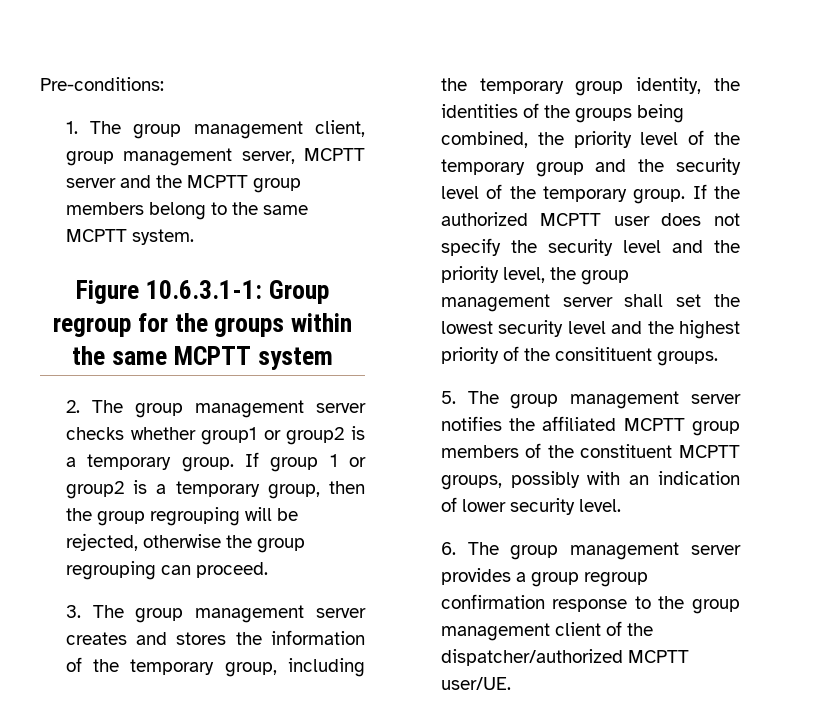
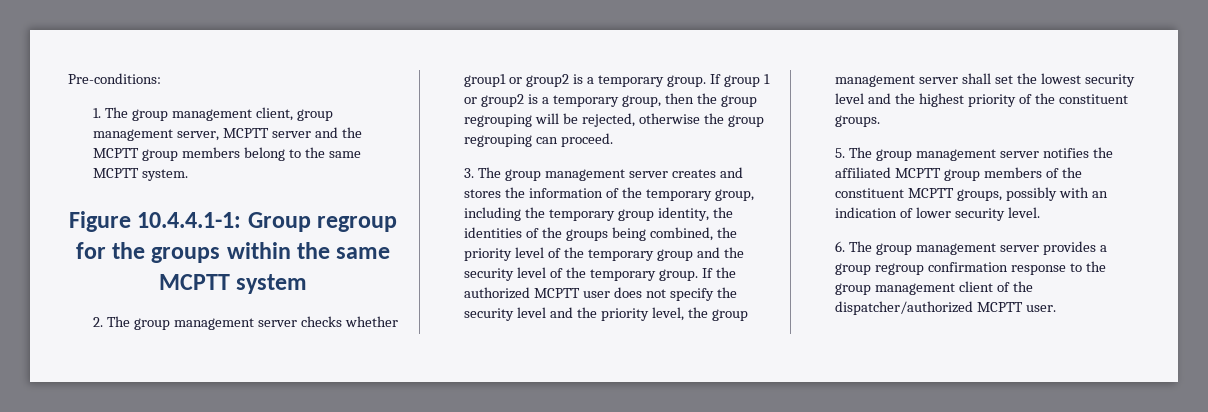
[146,280,262,299] 10.6.3.1-1: -> [137,212,242,228] 10.4.4.1-1:
[555,347,653,361] consitituent -> [1058,94,1128,104] constituent
[440,677,511,690] user/UE. -> [1026,305,1057,312] user.

